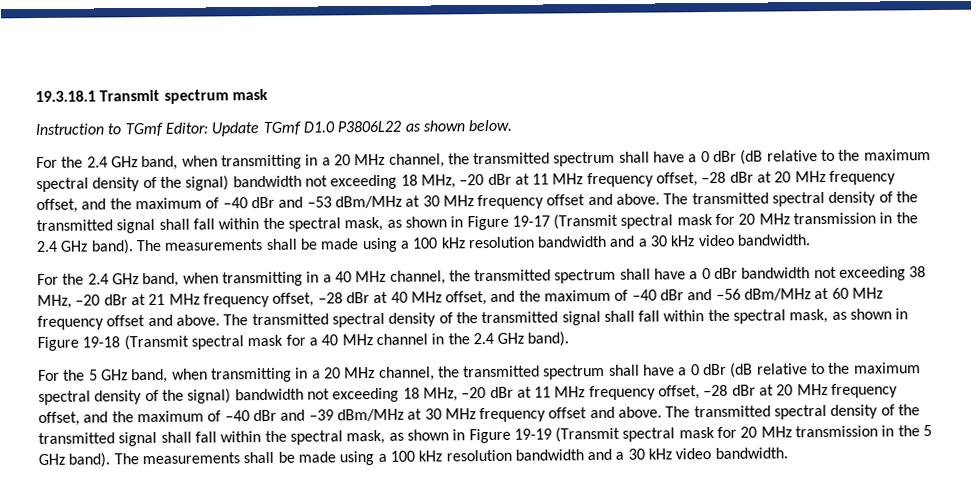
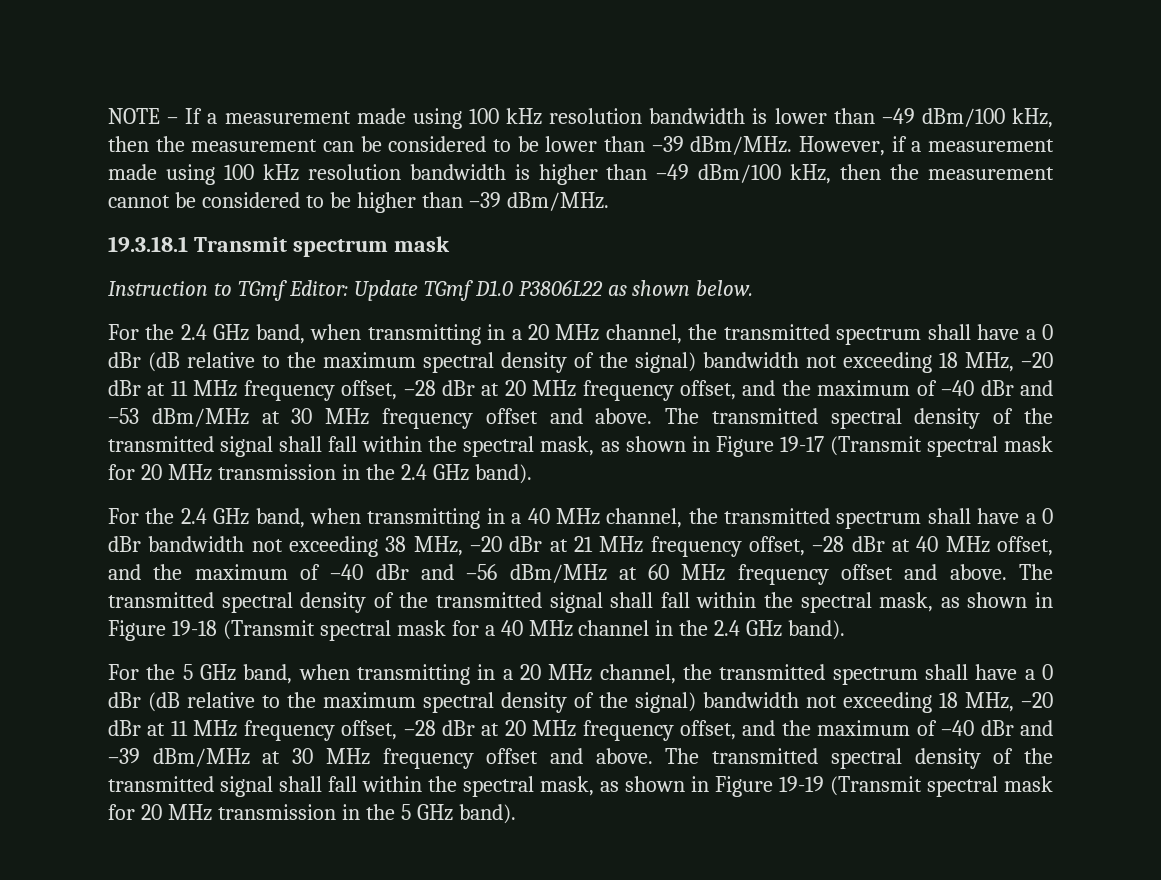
(35, 96) none -> [108,108,1053,129] [108,136,1054,156] [108,164,1055,185] [108,192,609,213] NOTE – If a measurement made using 100 kHz resolution bandwidth is lower than –49 dBm/100 kHz, then the measurement can be considered to be lower than –39 dBm/MHz. However, if a measurement made using 100 kHz resolution bandwidth is higher than –49 dBm/100 kHz, then the measurement cannot be considered to be higher than –39 dBm/MHz. //
[135,234,811,253] The measurements shall be made using a 100 kHz resolution bandwidth and a 30 kHz video bandwidth. -> (532, 474) none
[113,447,788,466] The measurements shall be made using a 100 kHz resolution bandwidth and a 30 kHz video bandwidth. -> (516, 814) none

